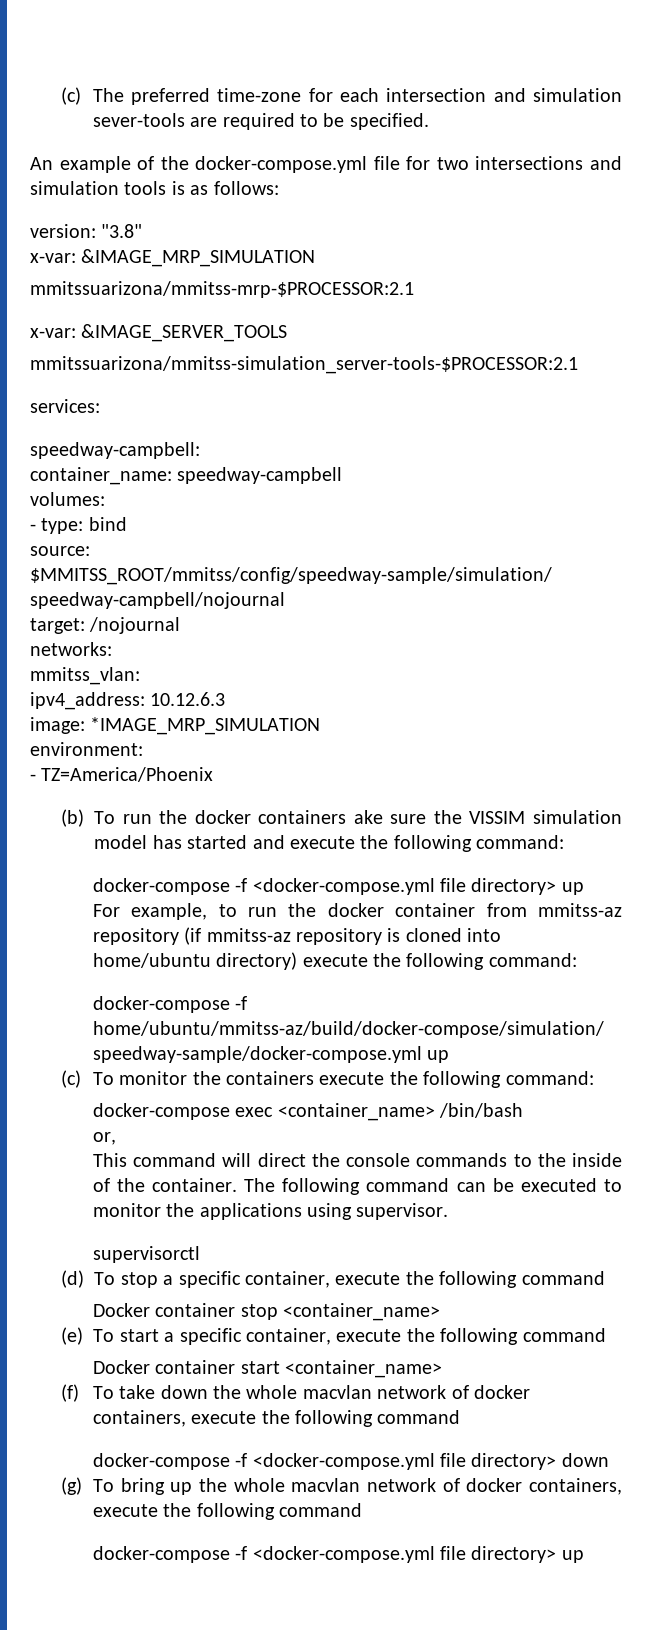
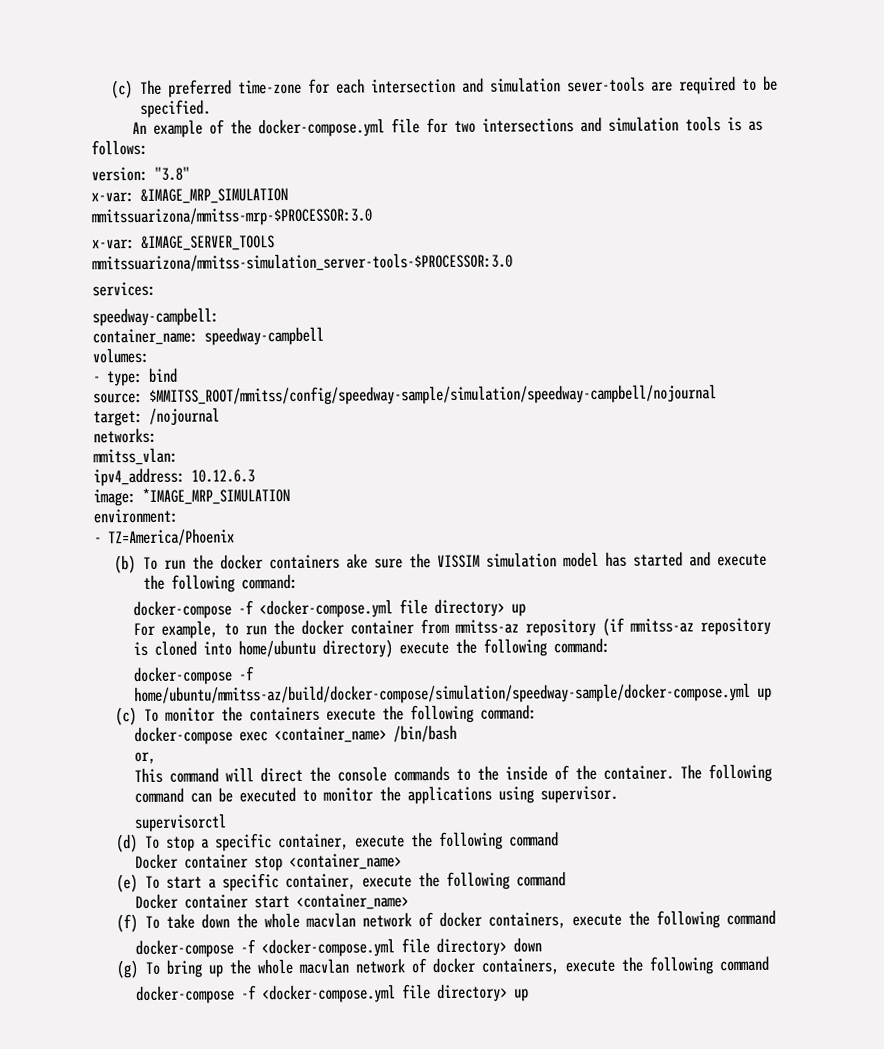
[30,281,414,298] mmitssuarizona/mmitss-mrp-$PROCESSOR:2.1 -> [91,206,373,227] mmitssuarizona/mmitss-mrp-$PROCESSOR:3.0
[30,356,578,374] mmitssuarizona/mmitss-simulation_server-tools-$PROCESSOR:2.1 -> [92,252,513,273] mmitssuarizona/mmitss-simulation_server-tools-$PROCESSOR:3.0

